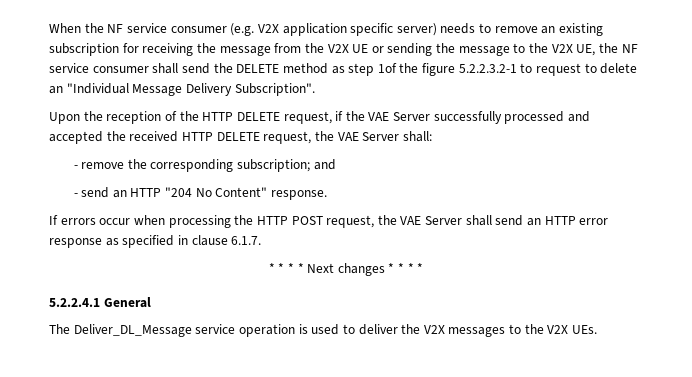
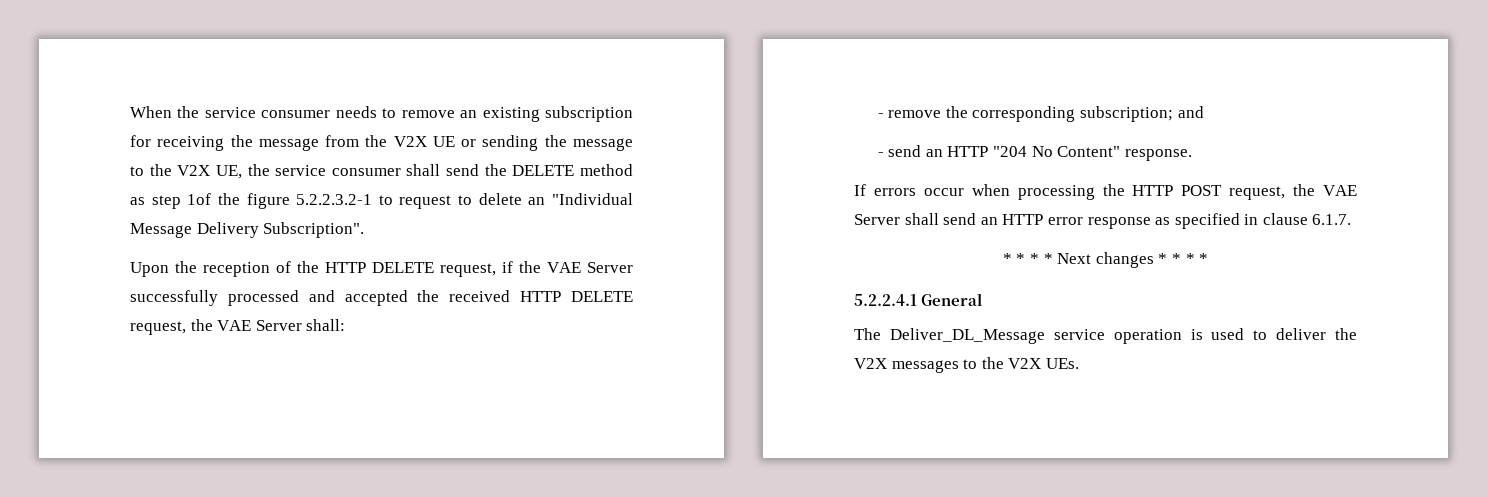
[107,23,437,36] NF service consumer (e.g. V2X application specific server) -> [204,107,331,118] service consumer
[621,44,638,53] NF -> (270, 170) none

